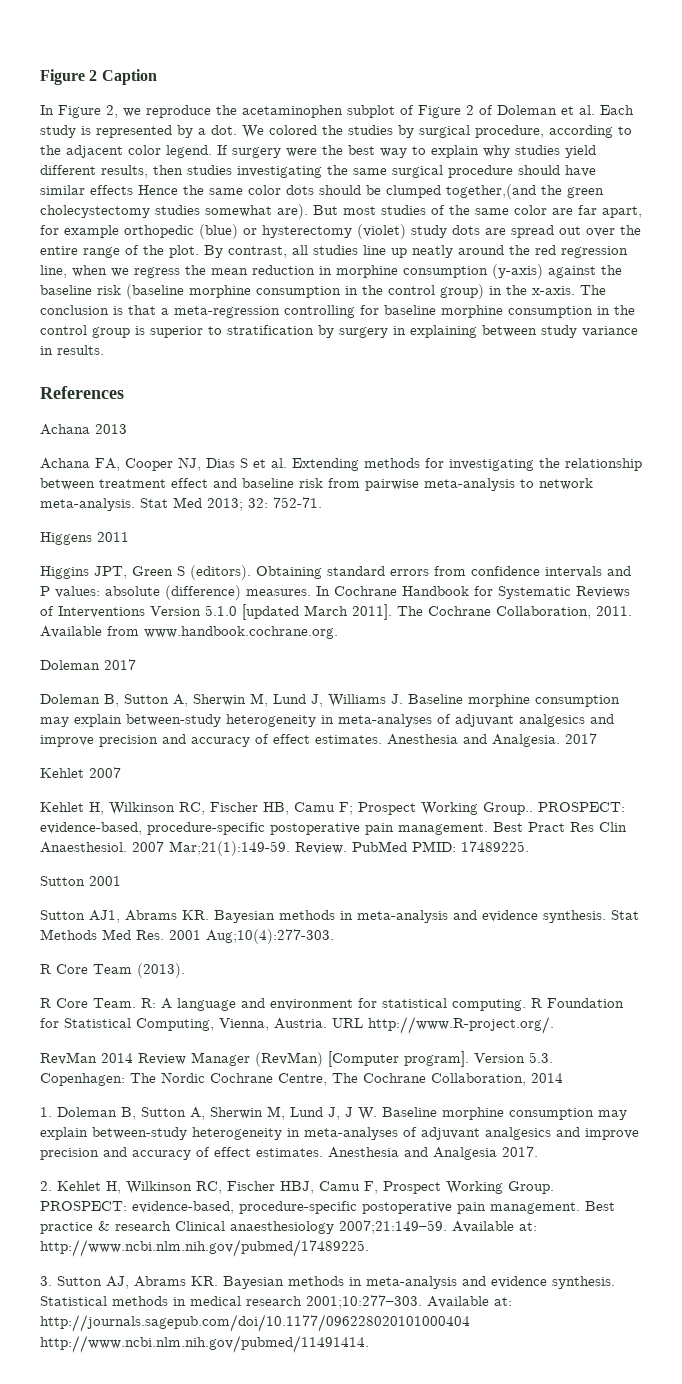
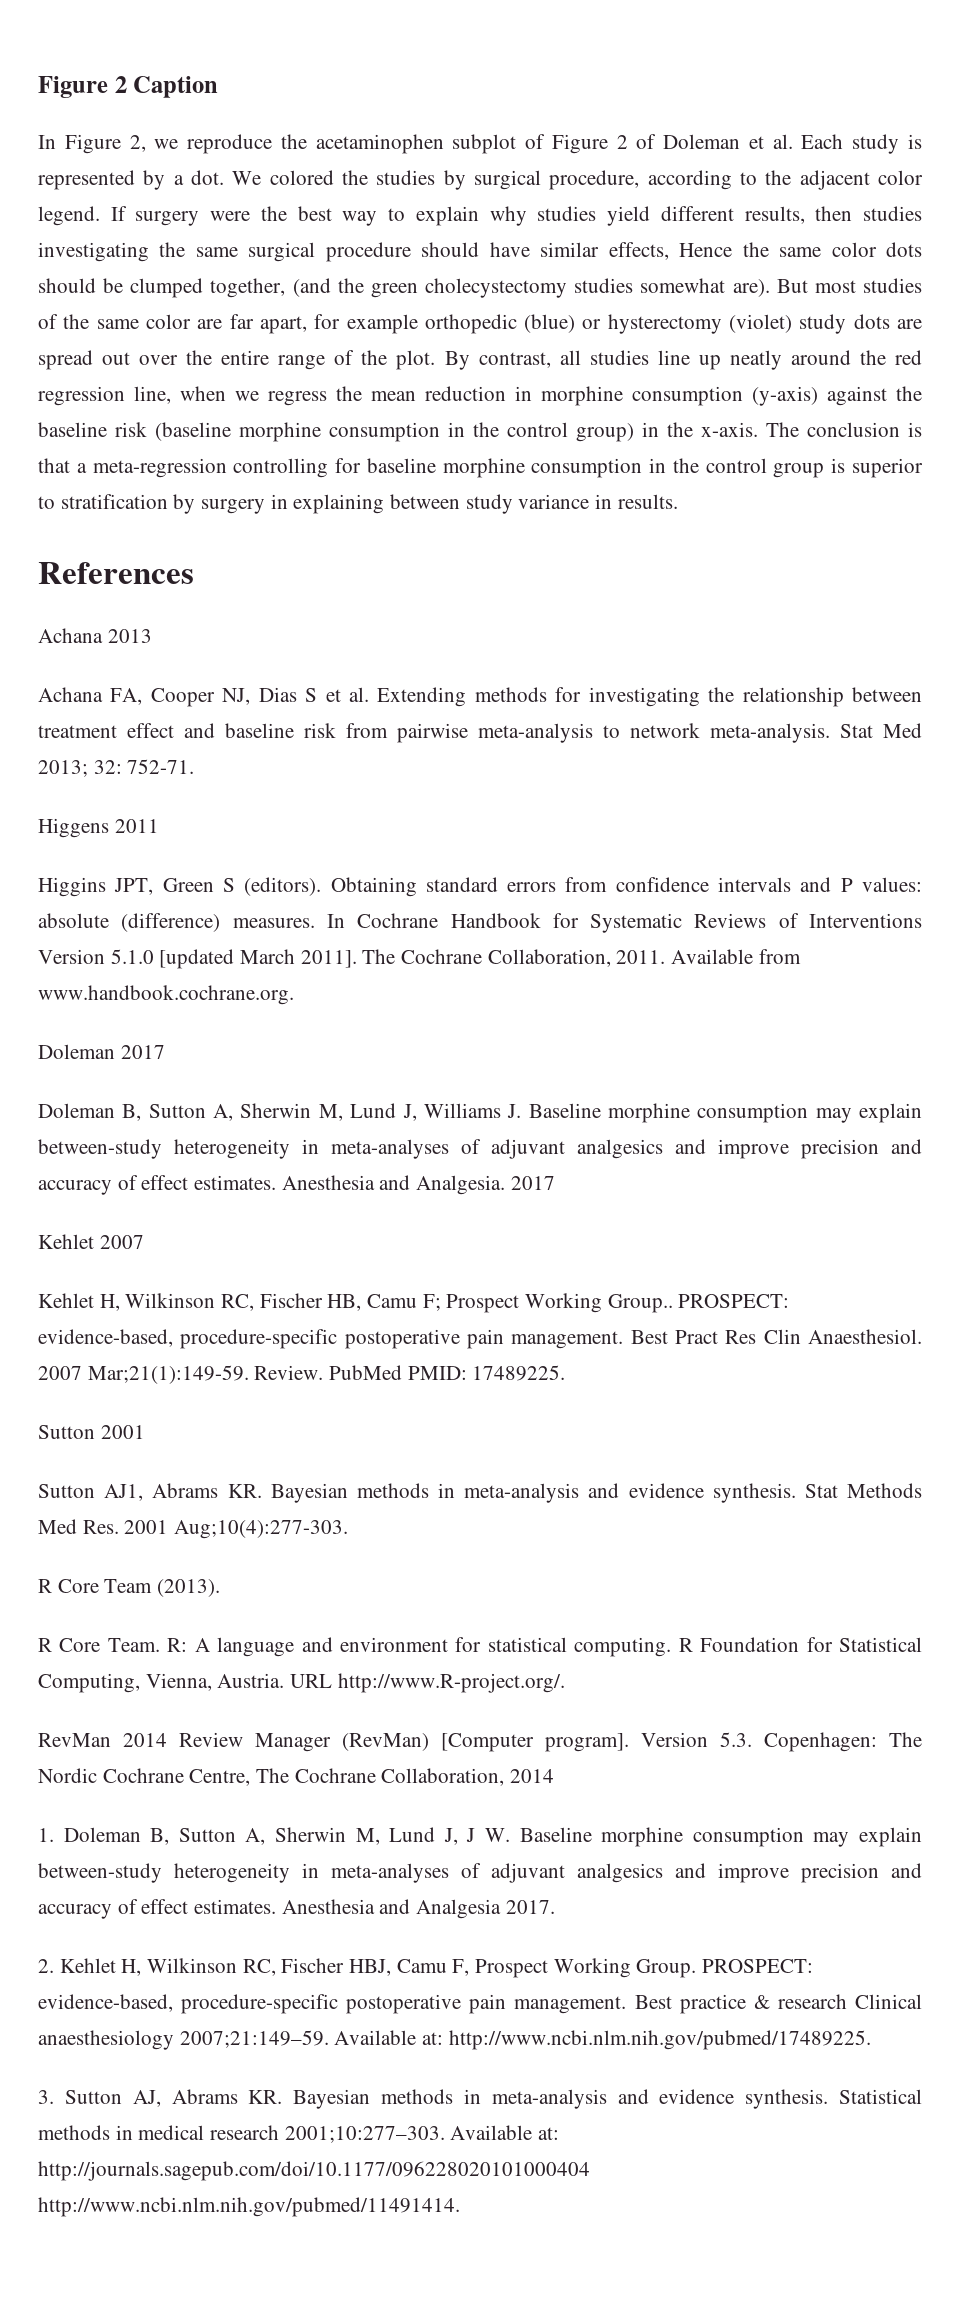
[90,185,133,195] effects -> [608,242,669,260] effects,
[446,184,536,199] together,(and -> [210,278,331,298] together, (and

